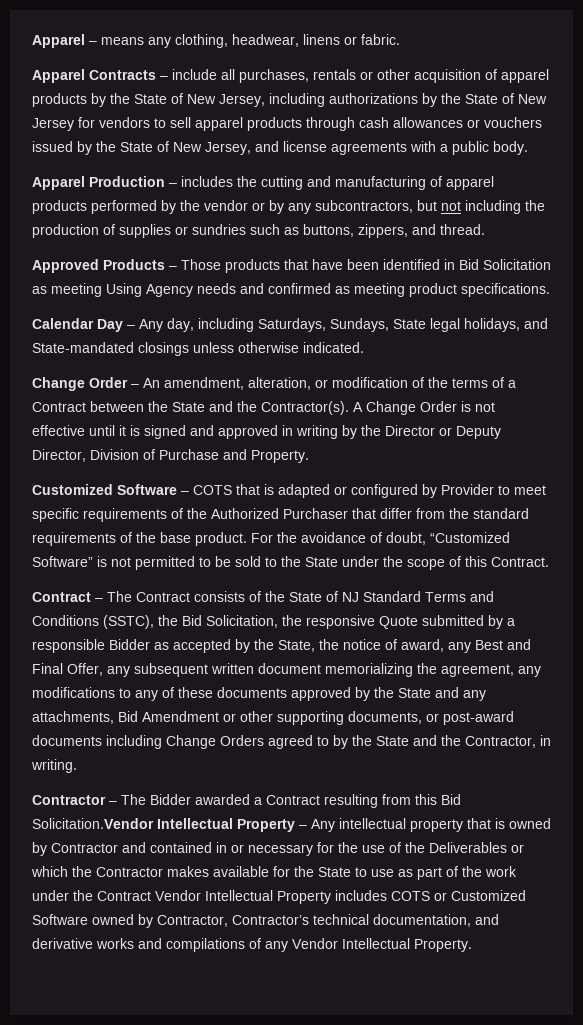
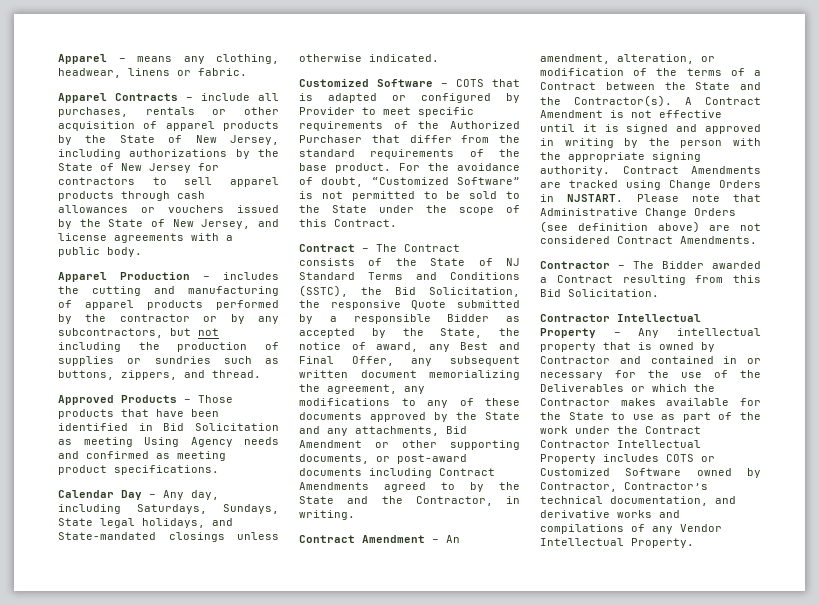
[99,117,150,128] vendors -> [58,177,135,185] contractors
[204,200,248,211] vendor -> [119,314,190,322] contractor
[32,377,516,391] [32,401,495,415] [32,425,501,439] [32,449,309,463] // Change Order – An amendment, alteration, or modification of the terms of a Contract between the State and the Contractor(s). A Change Order is not effective until it is signed and approved in writing by the Director or Deputy Director, Division of Purchase and Property. -> (439, 58) none
[166,735,264,749] Change Orders -> [439,468,495,476] [299,482,369,490] Contract Amendments
(77, 766) none -> [299,535,460,543] [540,54,715,64] [540,68,761,76] [540,82,761,90] [540,95,761,107] [540,110,722,118] [540,124,761,134] [540,138,761,148] [540,152,701,162] [540,166,761,176] [540,180,761,190] [540,194,761,202] [540,208,736,218] [540,221,761,233] [540,236,757,244] // Contract Amendment – An amendment, alteration, or modification of the terms of a Contract between the State and the Contractor(s). A Contract Amendment is not effective until it is signed and approved in writing by the person with the appropriate signing authority. Contract Amendments are tracked using Change Orders in NJSTART. Please note that Administrative Change Orders (see definition above) are not considered Contract Amendments.
[32,818,154,829] Solicitation.Vendor -> [568,289,659,297] [540,314,610,322] Solicitation. // Contractor
[155,890,201,901] Vendor -> [540,440,610,448] Contractor

